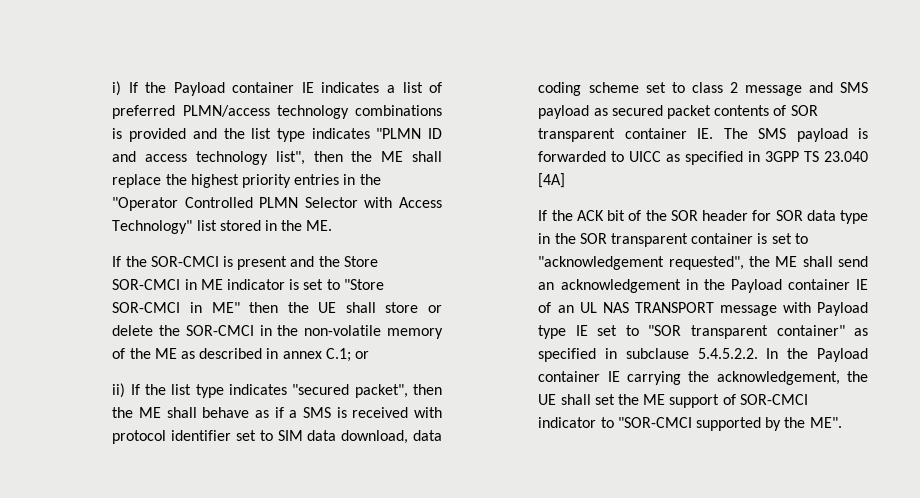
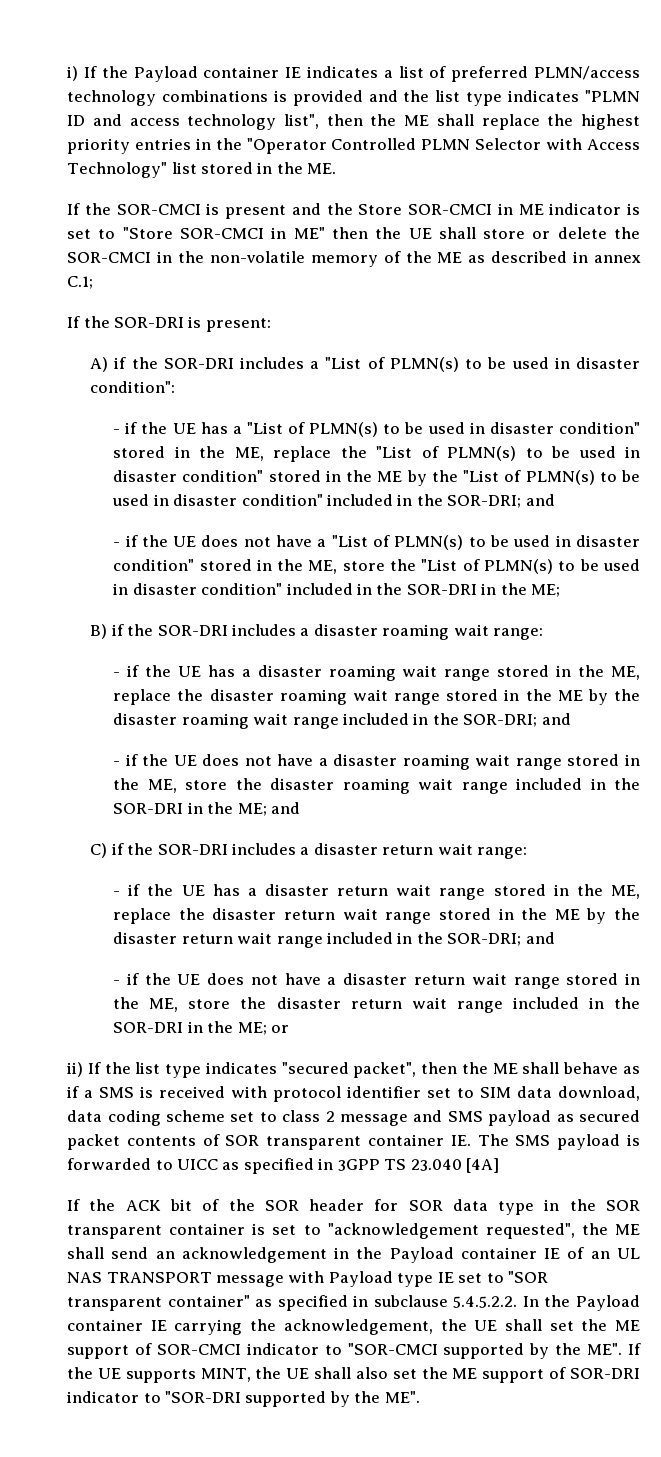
(351, 355) none -> [67,316,271,332] [90,357,641,372] [90,381,176,393] [113,422,640,437] [113,446,640,462] [113,470,640,486] [112,494,555,508] [113,535,640,550] [113,559,640,574] [113,583,561,597] [90,624,544,640] [113,665,640,681] [113,689,641,705] [113,713,571,729] [113,754,640,770] [113,778,640,794] [113,802,301,816] [90,843,528,859] [113,884,641,900] [113,908,640,924] [113,932,555,948] [113,973,640,989] [113,997,640,1013] [113,1021,267,1035] // If the SOR-DRI is present: // A) if the SOR-DRI includes a "List of PLMN(s) to be used in disaster condition": // - if the UE has a "List of PLMN(s) to be used in disaster condition" stored in the ME, replace the "List of PLMN(s) to be used in disaster condition" stored in the ME by the "List of PLMN(s) to be used in disaster condition" included in the SOR-DRI; and // - if the UE does not have a "List of PLMN(s) to be used in disaster condition" stored in the ME, store the "List of PLMN(s) to be used in disaster condition" included in the SOR-DRI in the ME; // B) if the SOR-DRI includes a disaster roaming wait range: // - if the UE has a disaster roaming wait range stored in the ME, replace the disaster roaming wait range stored in the ME by the disaster roaming wait range included in the SOR-DRI; and // - if the UE does not have a disaster roaming wait range stored in the ME, store the disaster roaming wait range included in the SOR-DRI in the ME; and // C) if the SOR-DRI includes a disaster return wait range: // - if the UE has a disaster return wait range stored in the ME, replace the disaster return wait range stored in the ME by the disaster return wait range included in the SOR-DRI; and // - if the UE does not have a disaster return wait range stored in the ME, store the disaster return wait range included in the SOR-DRI in the ME;
(842, 422) none -> [628,1343,641,1355] [67,1367,641,1383] [67,1391,420,1407] If the UE supports MINT, the UE shall also set the ME support of SOR-DRI indicator to "SOR-DRI supported by the ME".

